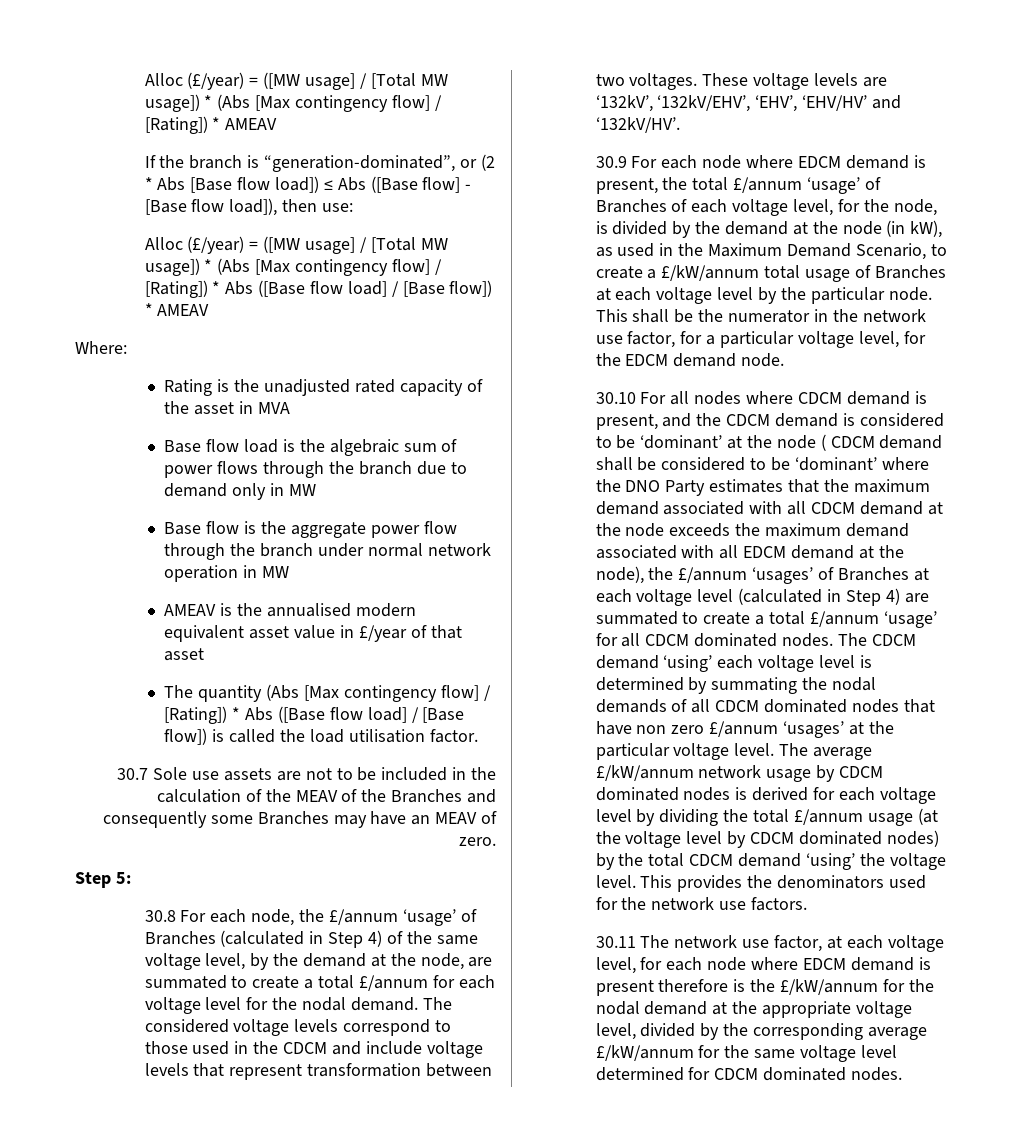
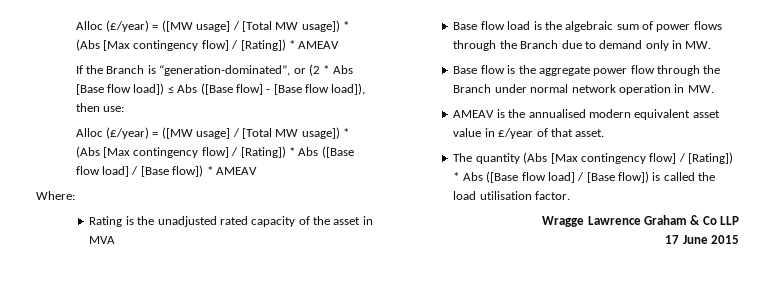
[189,155,243,169] branch -> [106,65,145,74] Branch
[358,461,412,475] branch -> [520,40,559,49] Branch
[288,484,316,496] MW -> [685,41,712,49] MW.
[260,543,314,557] branch -> [453,84,492,93] Branch
[262,566,290,578] MW -> [687,85,714,93] MW.
[164,648,205,661] asset -> [575,129,605,137] asset.
[117,767,497,781] [156,789,497,803] [102,811,498,828] [459,837,496,846] [75,872,131,888] [144,909,477,926] [144,930,478,948] [144,953,493,970] [144,975,495,991] [144,997,452,1014] [144,1019,452,1036] [144,1041,483,1058] [144,1063,493,1080] [595,73,887,90] [595,95,902,112] [595,117,680,133] [595,155,926,169] [595,177,881,194] [595,199,937,216] [595,220,943,238] [595,243,947,260] [595,265,946,282] [595,287,932,304] [595,309,926,323] [595,331,926,348] [595,353,785,367] [595,391,927,405] [595,413,944,430] [595,434,943,451] [595,457,929,471] [595,479,930,496] [595,501,943,515] [595,523,909,537] [595,545,904,559] [595,566,929,584] [595,588,929,606] [595,611,937,628] [595,633,916,647] [595,655,872,672] [595,677,877,694] [595,699,935,713] [595,721,894,738] [595,743,873,760] [595,765,884,782] [595,787,936,804] [595,808,938,826] [595,830,939,848] [595,853,946,870] [595,875,926,892] [595,897,808,911] [595,935,944,952] [595,957,931,974] [595,979,934,996] [595,1001,912,1018] [595,1023,927,1040] [595,1045,897,1062] [595,1067,903,1081] 30.7 Sole use assets are not to be included in the calculation of the MEAV of the Branches and consequently some Branches may have an MEAV of zero. // Step 5: // 30.8 For each node, the £/annum ‘usage’ of Branches (calculated in Step 4) of the same voltage level, by the demand at the node, are summated to create a total £/annum for each voltage level for the nodal demand. The considered voltage levels correspond to those used in the CDCM and include voltage levels that represent transformation between two voltages. These voltage levels are ‘132kV’, ‘132kV/EHV’, ‘EHV’, ‘EHV/HV’ and ‘132kV/HV’. // 30.9 For each node where EDCM demand is present, the total £/annum ‘usage’ of Branches of each voltage level, for the node, is divided by the demand at the node (in kW), as used in the Maximum Demand Scenario, to create a £/kW/annum total usage of Branches at each voltage level by the particular node. This shall be the numerator in the network use factor, for a particular voltage level, for the EDCM demand node. // 30.10 For all nodes where CDCM demand is present, and the CDCM demand is considered to be ‘dominant’ at the node ( CDCM demand shall be considered to be ‘dominant’ where the DNO Party estimates that the maximum demand associated with all CDCM demand at the node exceeds the maximum demand associated with all EDCM demand at the node), the £/annum ‘usages’ of Branches at each voltage level (calculated in Step 4) are summated to create a total £/annum ‘usage’ for all CDCM dominated nodes. The CDCM demand ‘using’ each voltage level is determined by summating the nodal demands of all CDCM dominated nodes that have non zero £/annum ‘usages’ at the particular voltage level. The average £/kW/annum network usage by CDCM dominated nodes is derived for each voltage level by dividing the total £/annum usage (at the voltage level by CDCM dominated nodes) by the total CDCM demand ‘using’ the voltage level. This provides the denominators used for the network use factors. // 30.11 The network use factor, at each voltage level, for each node where EDCM demand is present therefore is the £/kW/annum for the nodal demand at the appropriate voltage level, divided by the corresponding average £/kW/annum for the same voltage level determined for CDCM dominated nodes. -> [542,215,739,227] [665,235,739,244] Wragge Lawrence Graham & Co LLP // 17 June 2015

